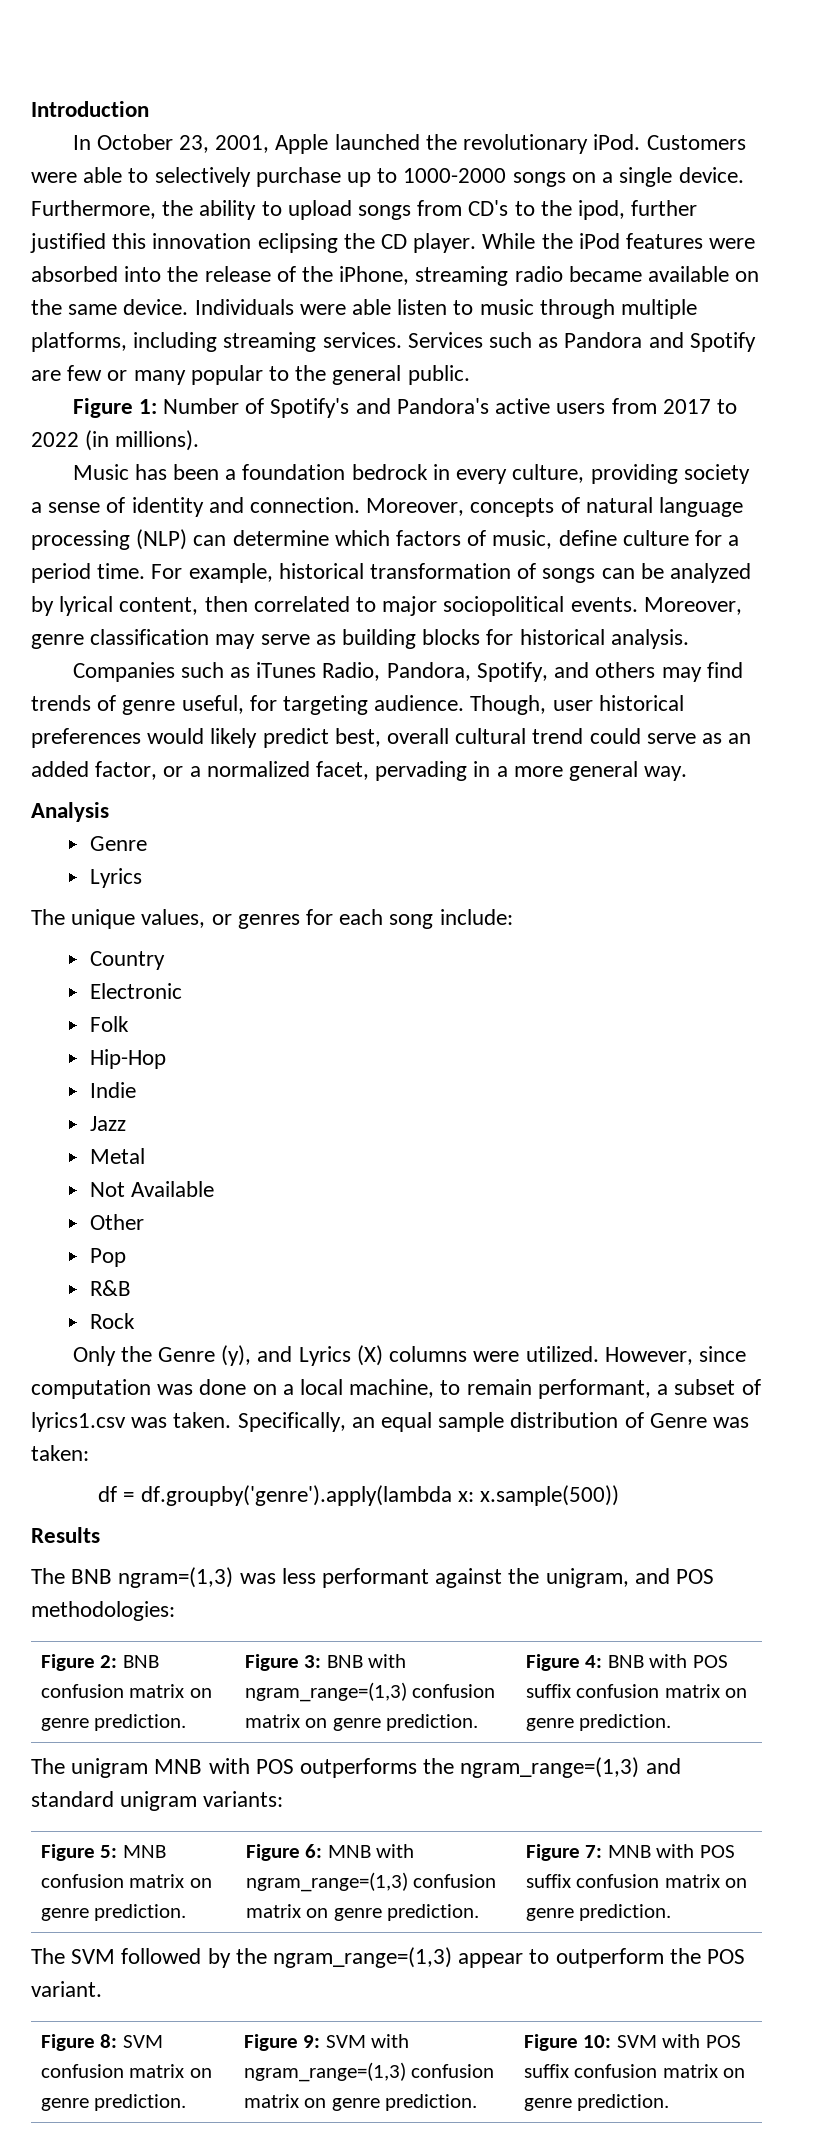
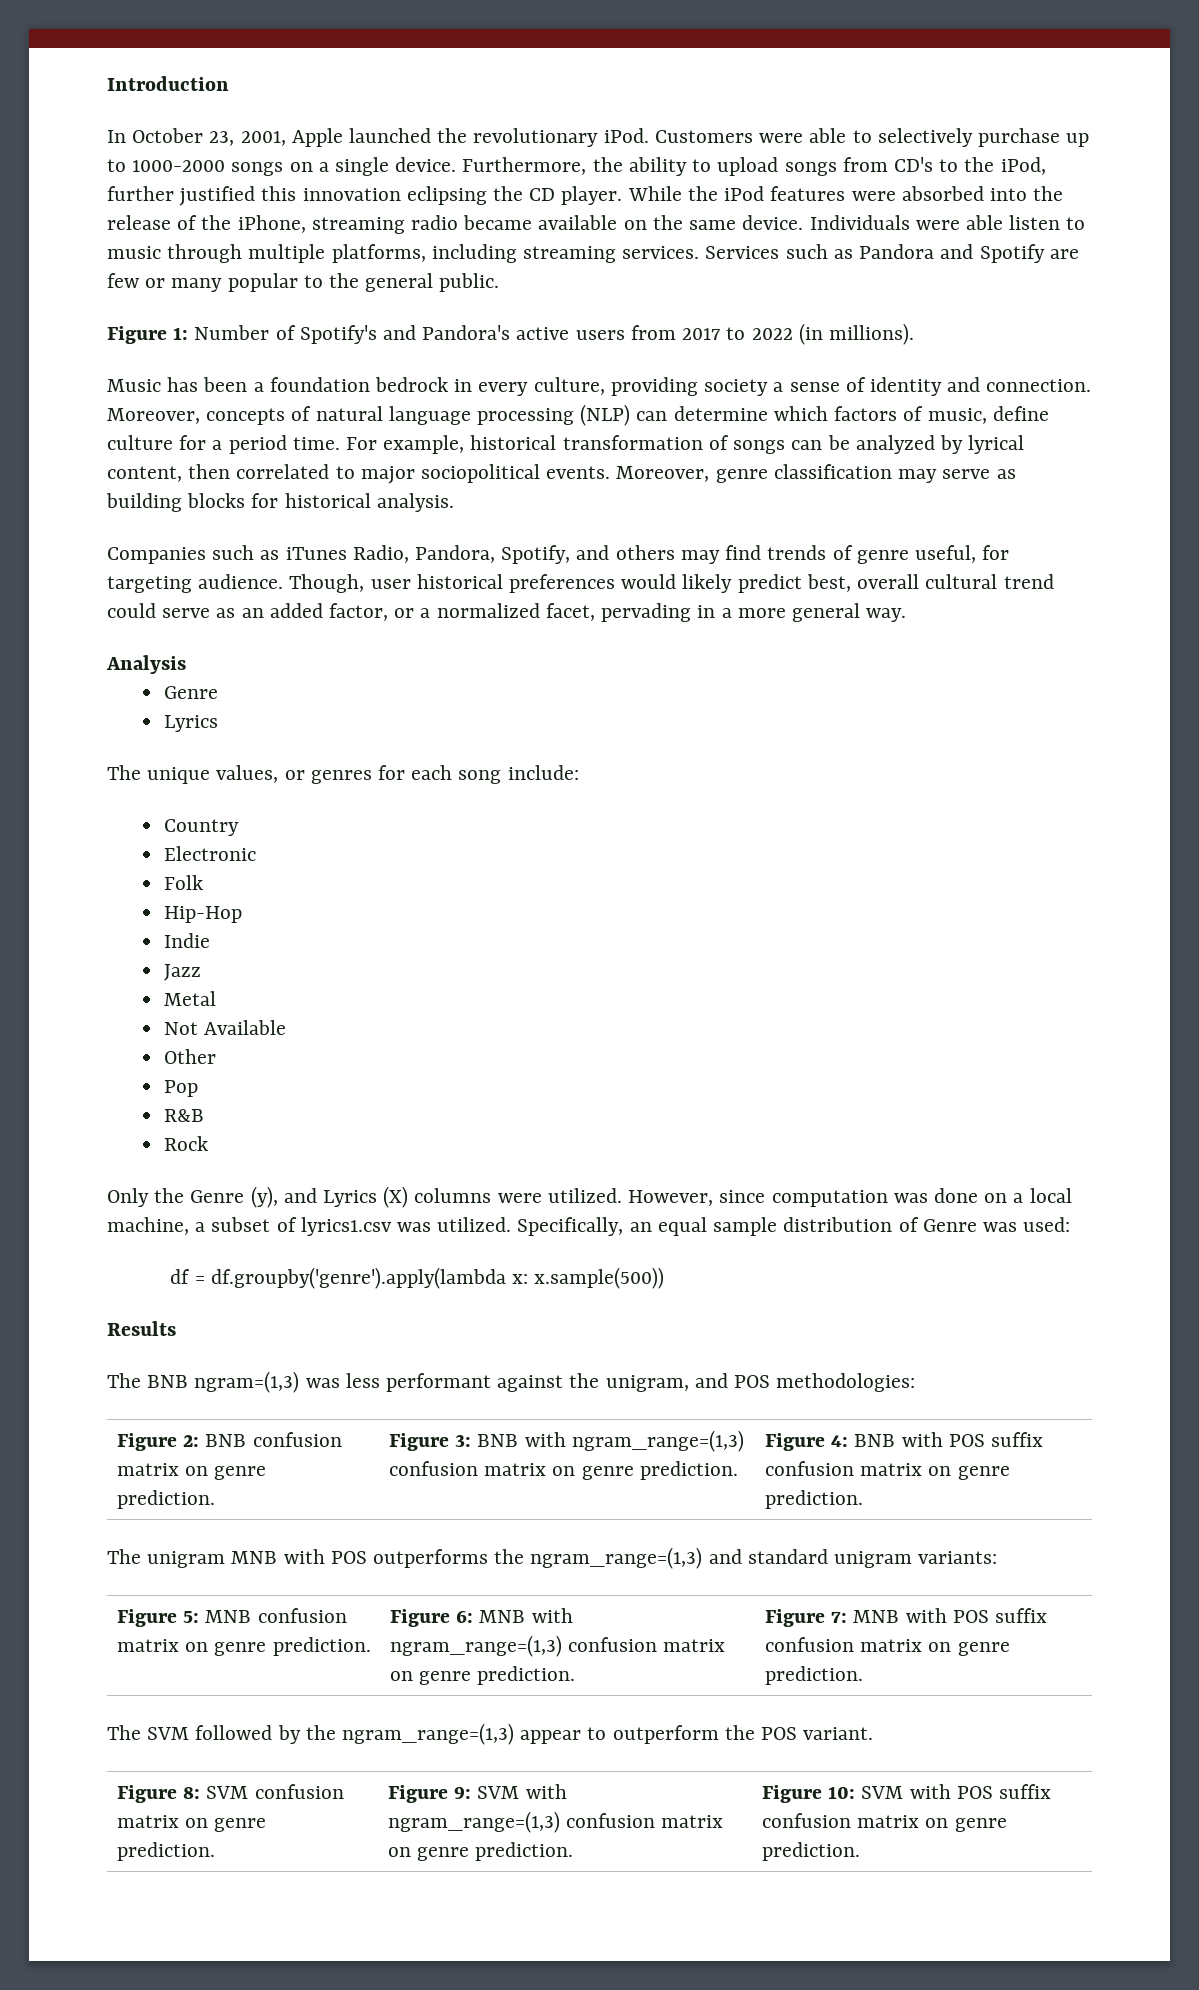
[578,200,626,220] ipod, -> [1000,157,1046,175] iPod,
[440,1379,651,1399] to remain performant, -> (189, 1226) none
[173,1412,232,1428] taken. -> [437,1217,512,1232] utilized.
[31,1445,89,1461] taken: -> [1023,1217,1071,1232] used:

